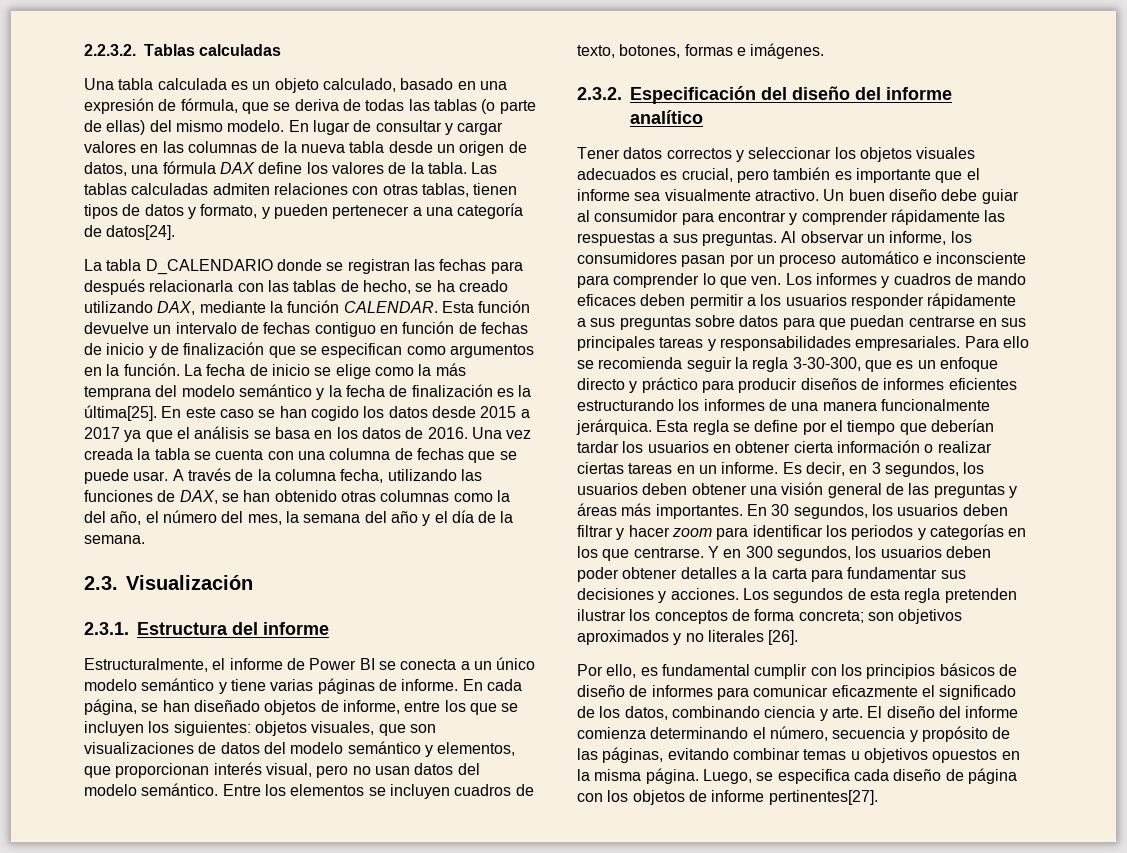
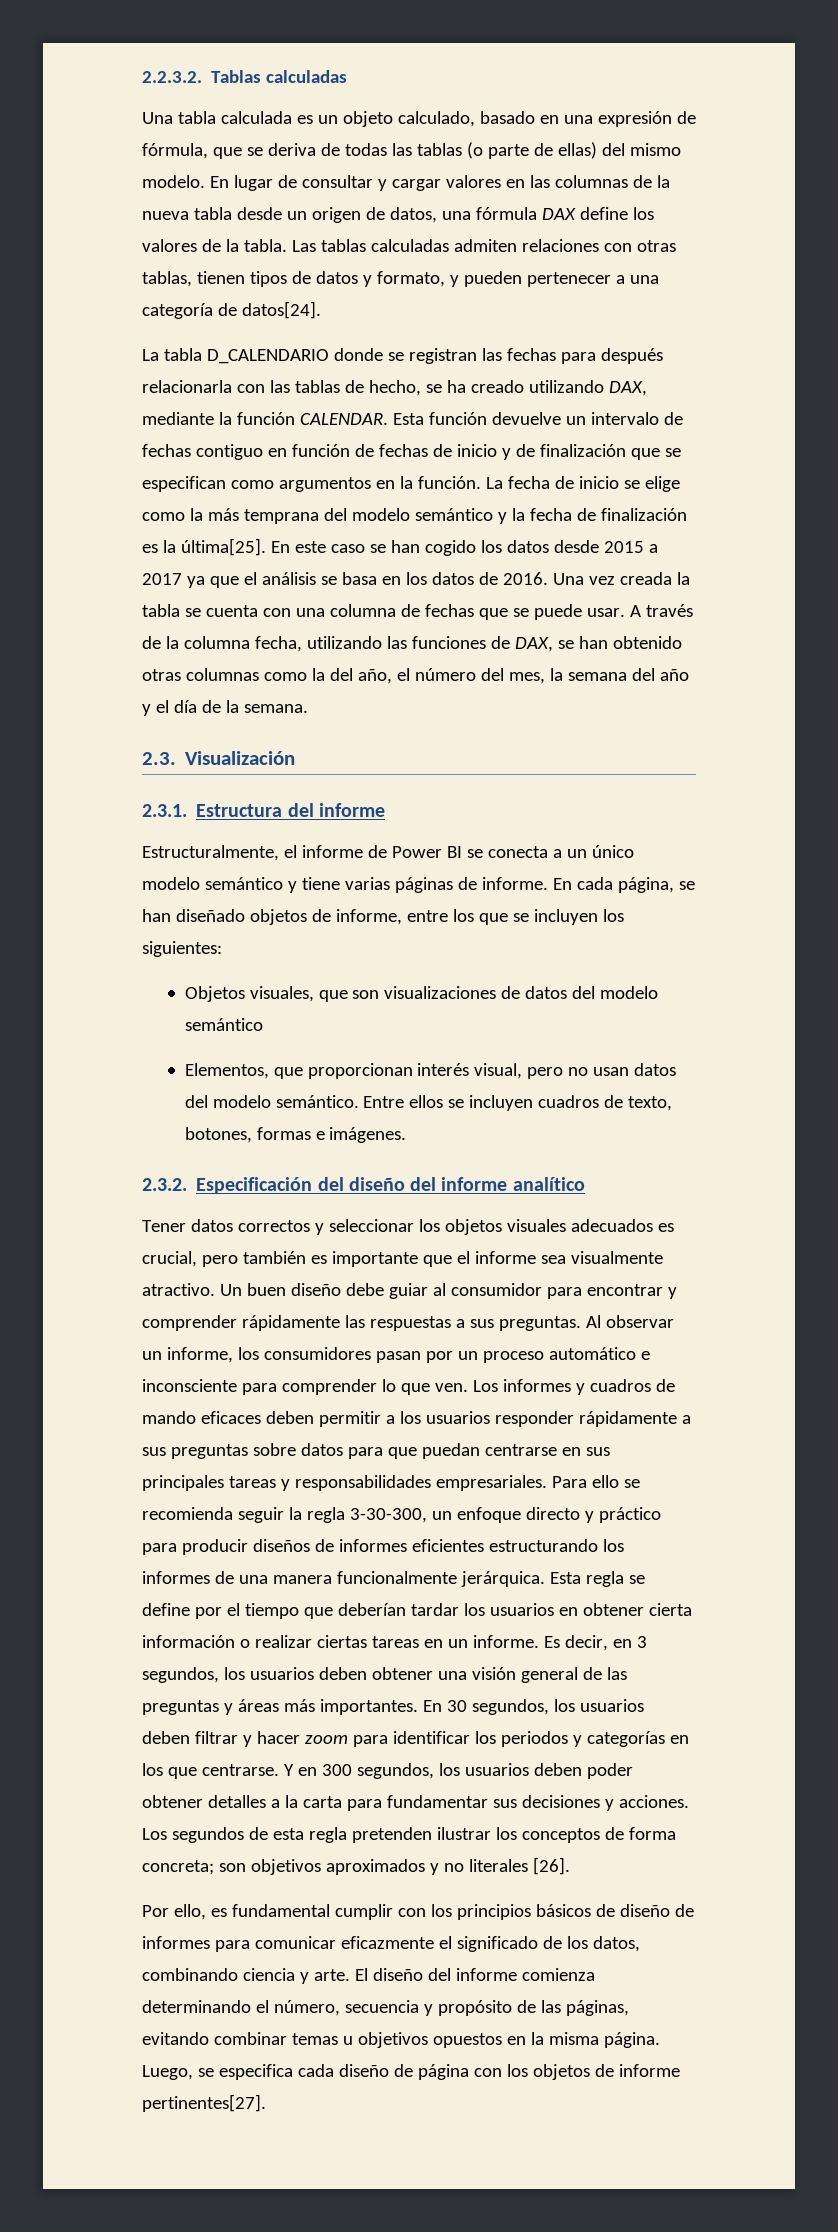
[254,721,307,736] objetos -> [184,986,245,1002] // Objetos
[424,742,516,757] y elementos, -> [184,1063,269,1079] // Elementos,
[264,784,365,796] los elementos -> [409,1095,444,1108] ellos
[864,360,914,372] que es -> (427, 1515) none

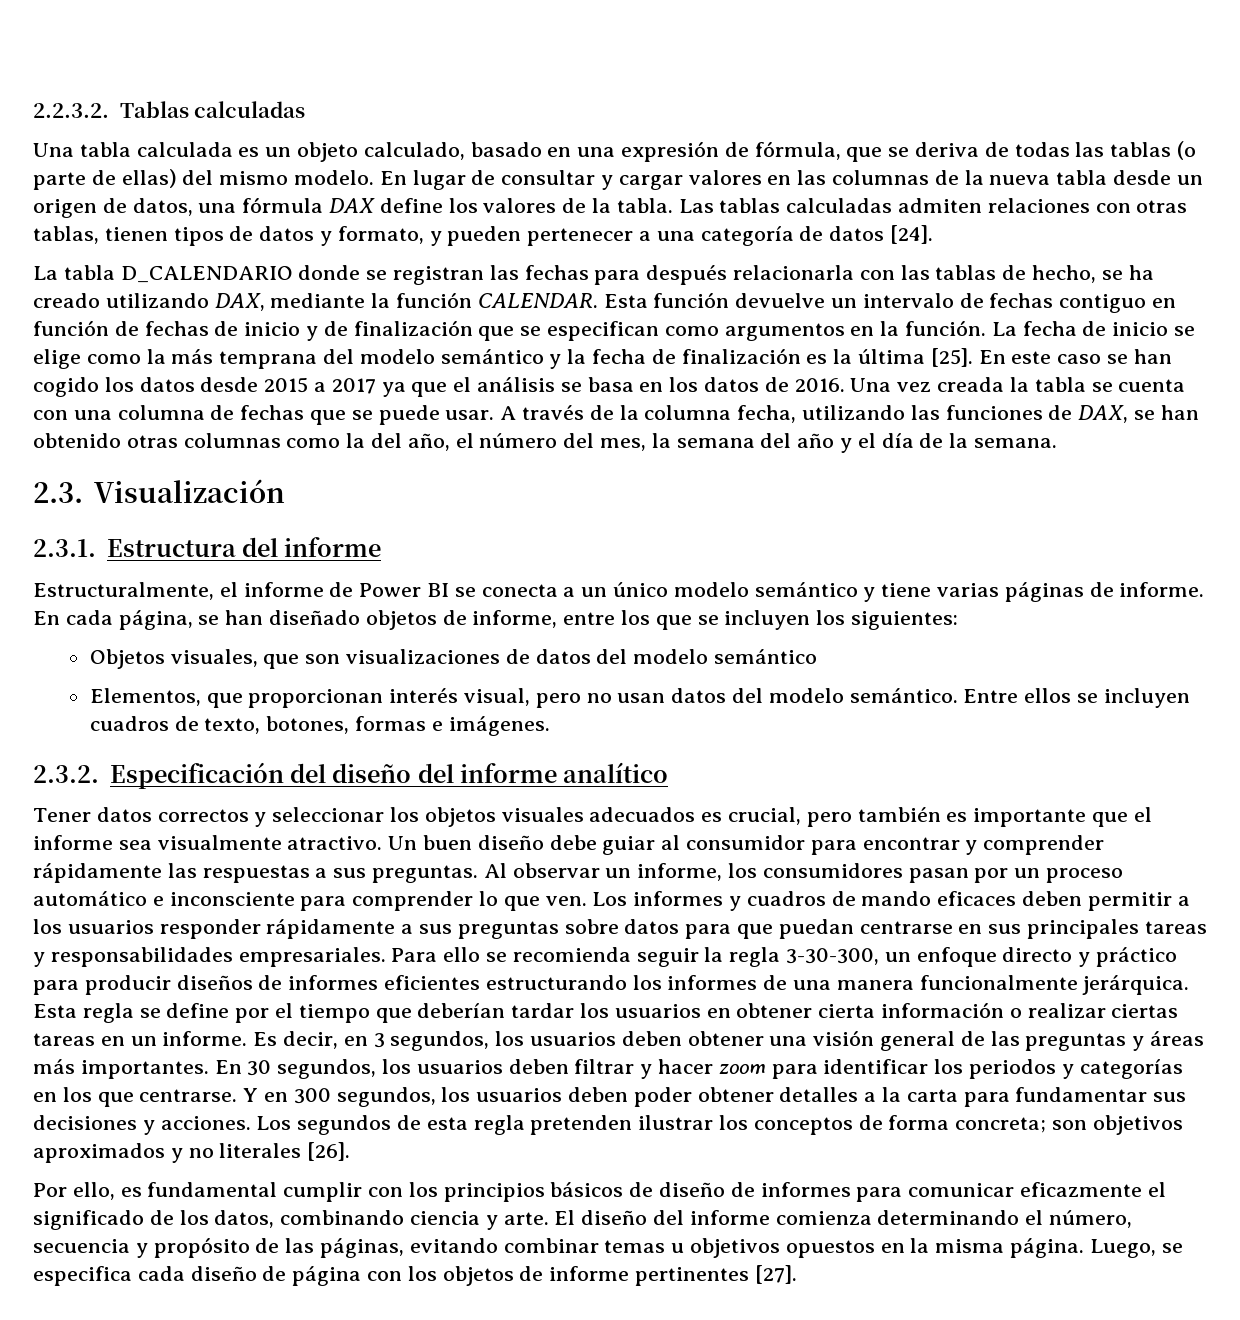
[241,301,321,319] datos[24]. -> [829,225,934,244] datos [24].
[180,538,266,556] última[25]. -> [858,348,973,367] última [25].
[142,2094,266,2112] pertinentes[27]. -> [635,1265,797,1286] pertinentes [27].

